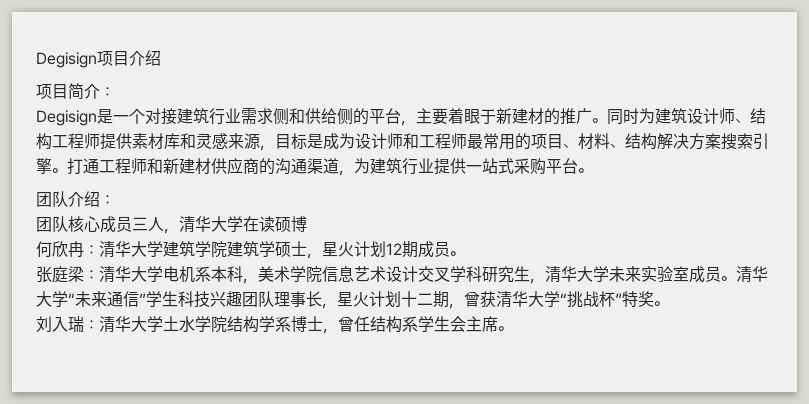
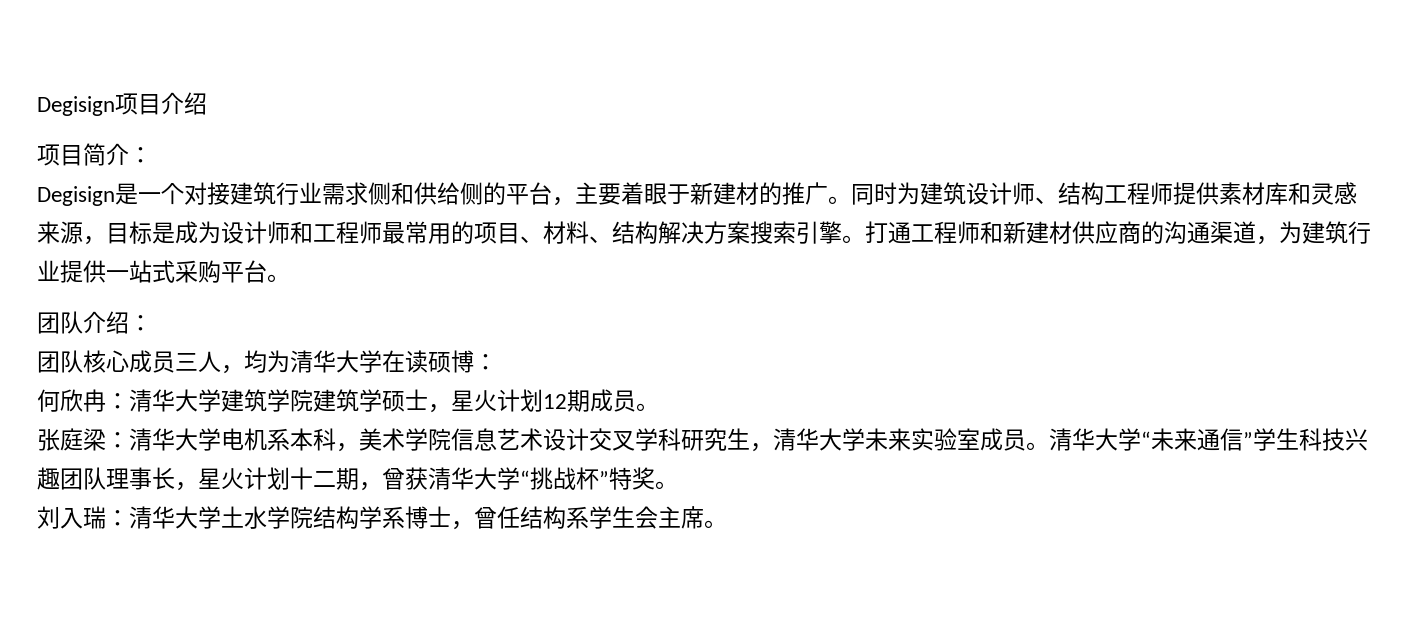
(179, 231) none -> [244,350,290,373] 均为
(307, 224) none -> [474,354,497,370] ：

